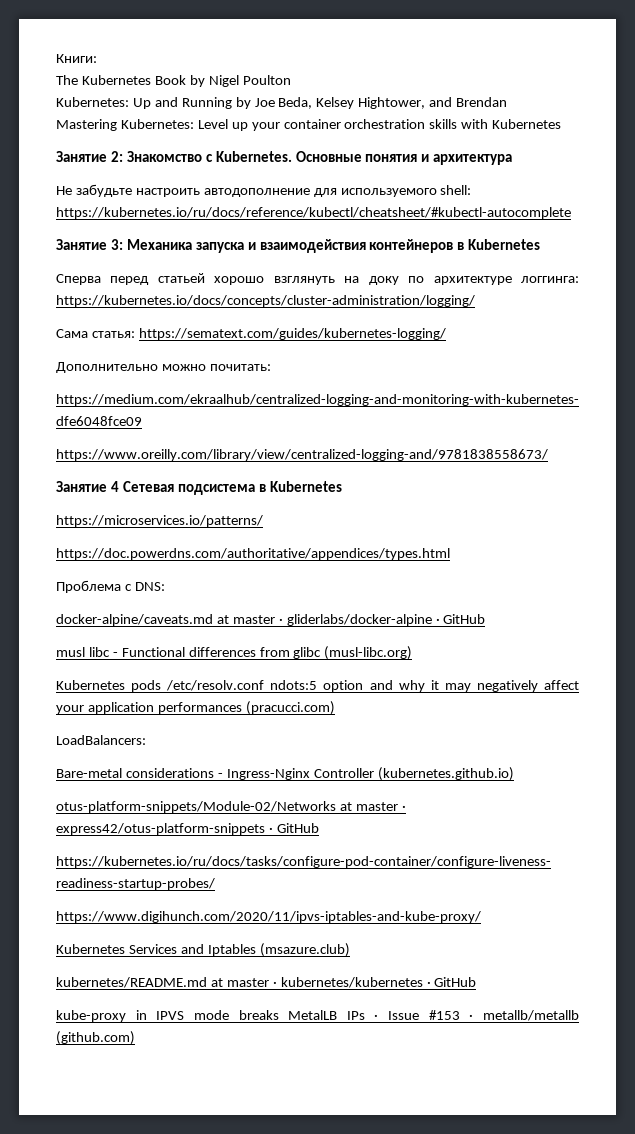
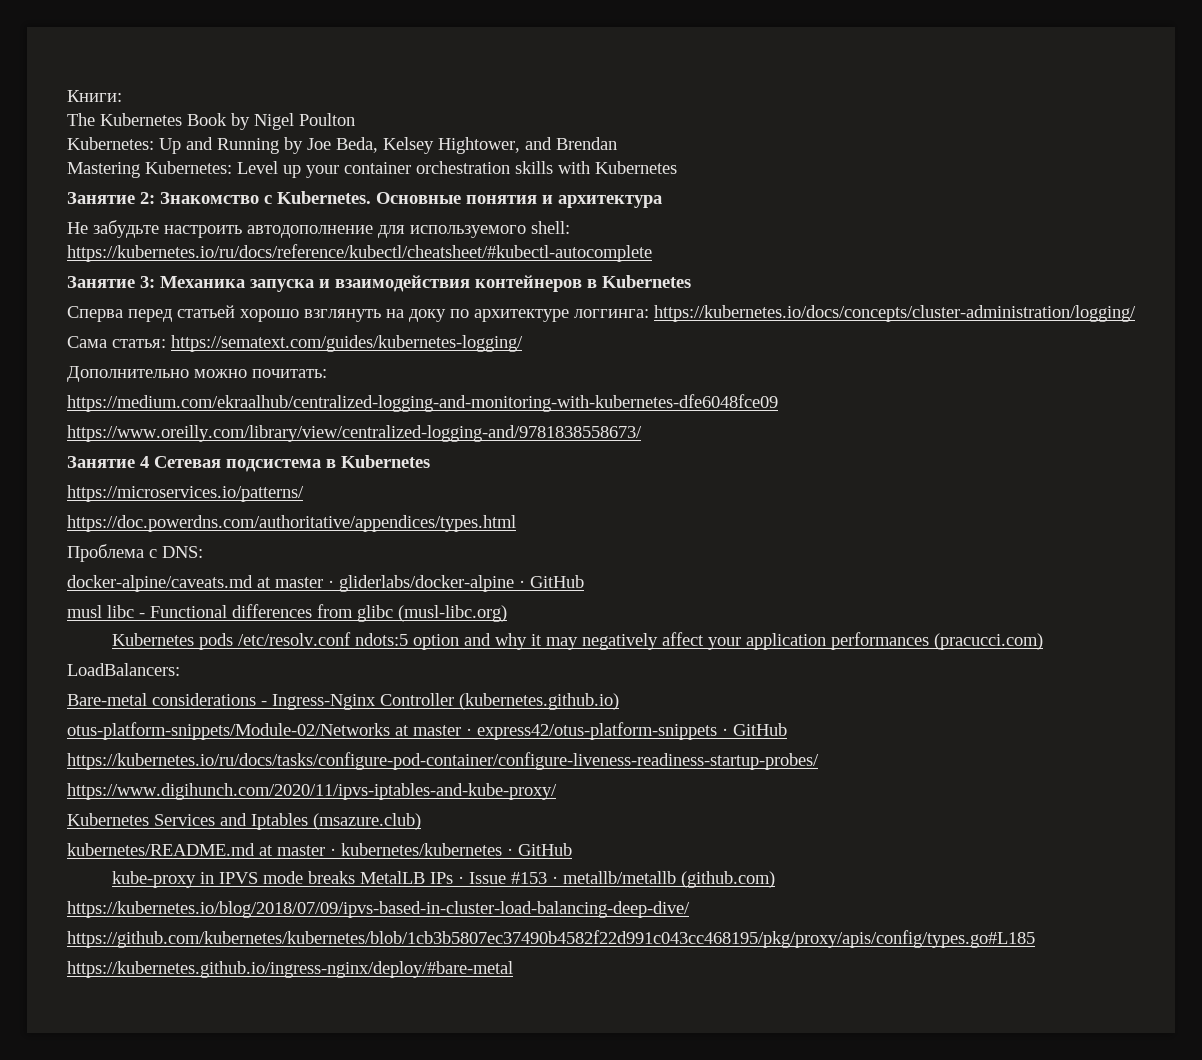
(135, 1038) none -> [67,901,690,918] [67,930,1035,948] [67,961,513,978] // https://kubernetes.io/blog/2018/07/09/ipvs-based-in-cluster-load-balancing-deep-dive/ // https://github.com/kubernetes/kubernetes/blob/1cb3b5807ec37490b4582f22d991c043cc468195/pkg/proxy/apis/config/types.go#L185 // https://kubernetes.github.io/ingress-nginx/deploy/#bare-metal

